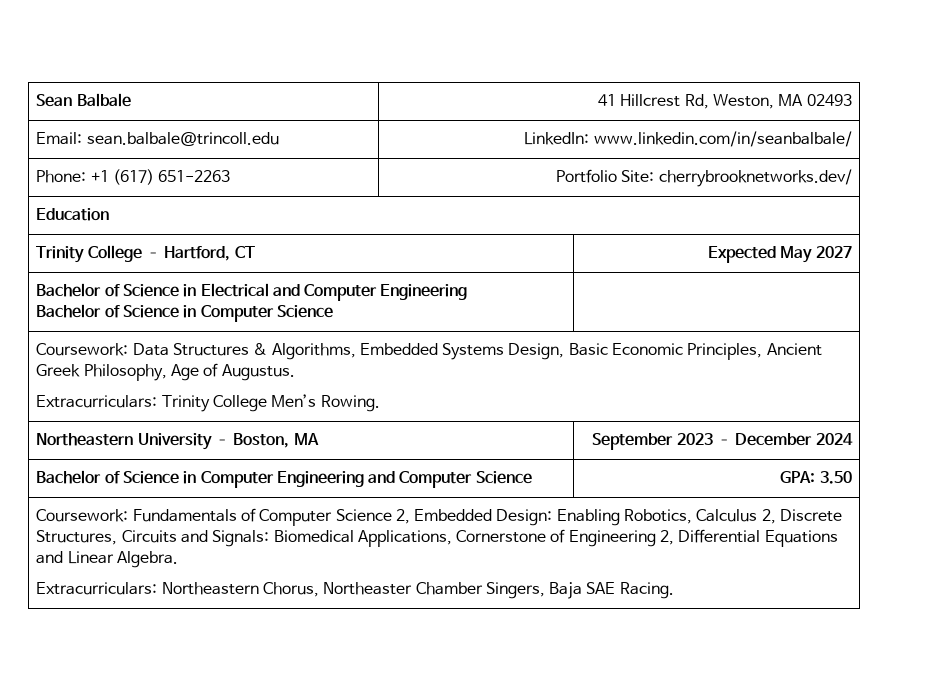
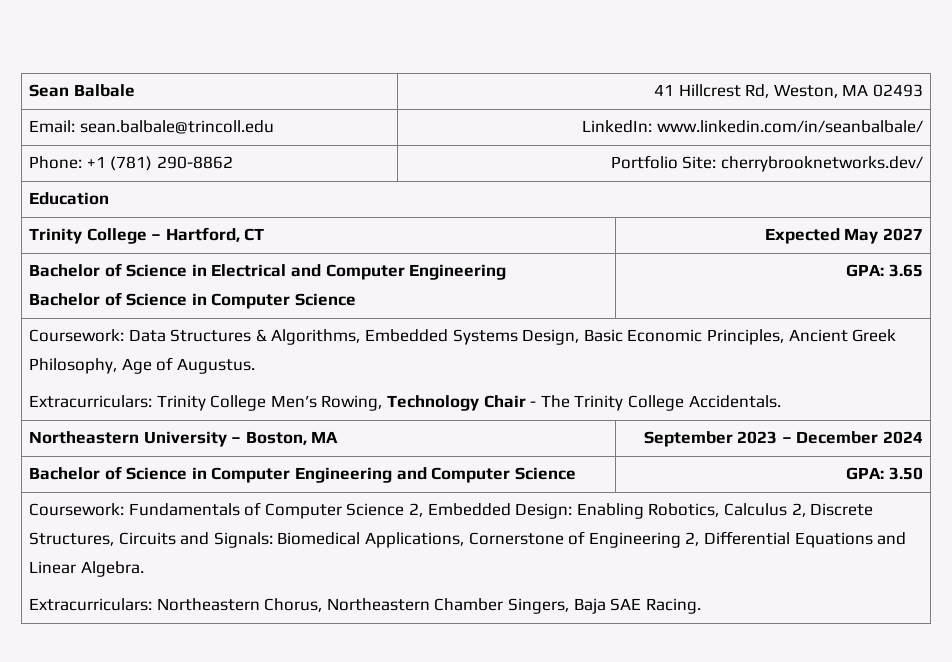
[112,169,231,185] (617) 651-2263 -> [110,156,233,171] (781) 290-8862
(333, 311) none -> [846,264,923,277] GPA: 3.65
[320,395,380,412] Rowing. -> [321,395,781,411] Rowing, Technology Chair - The Trinity College Accidentals.
[323,582,413,595] Northeaster -> [326,598,430,611] Northeastern

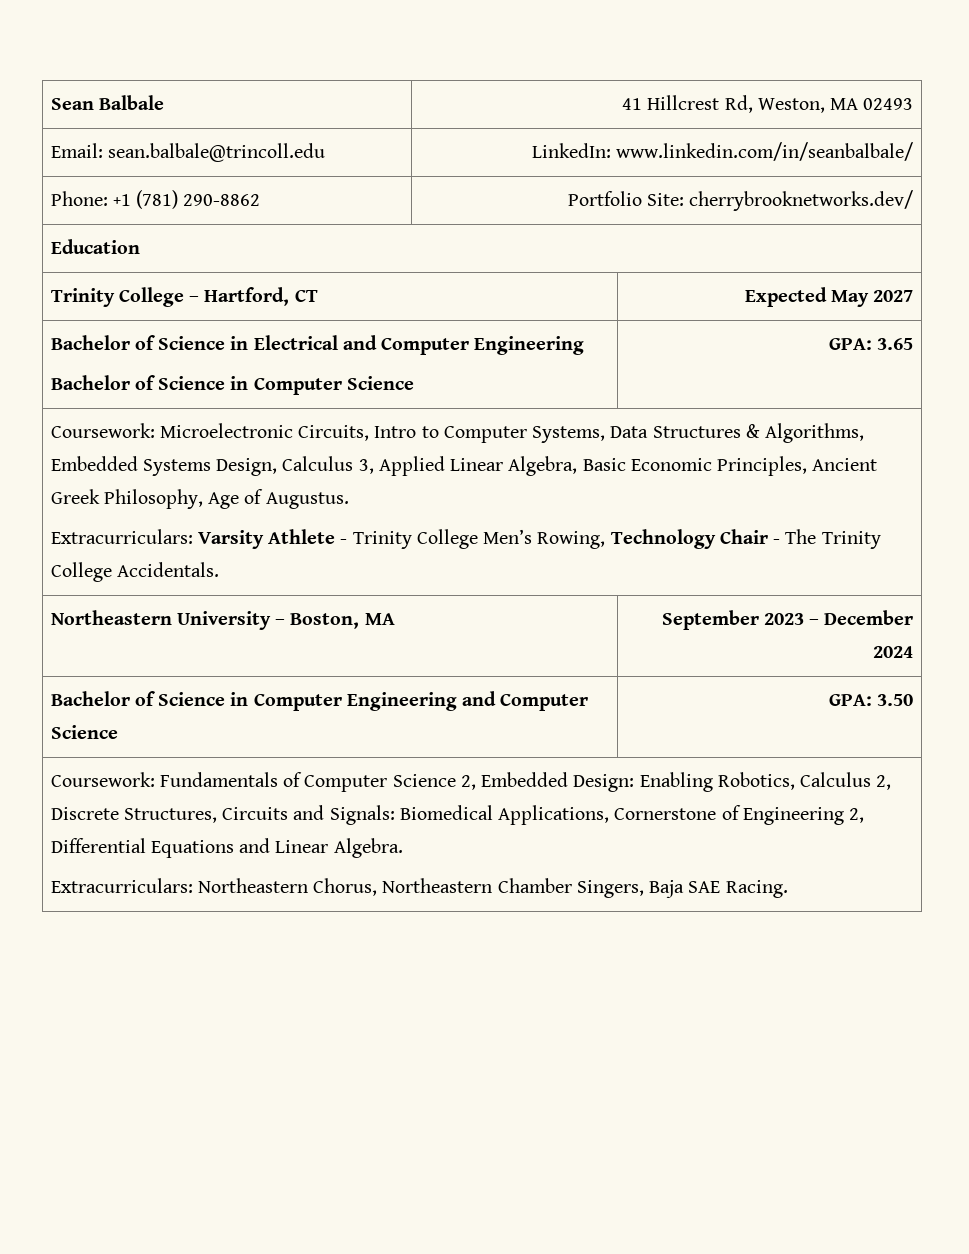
(125, 335) none -> [159,423,606,443] Microelectronic Circuits, Intro to Computer Systems,
(580, 337) none -> [282,456,578,476] Calculus 3, Applied Linear Algebra,
(153, 401) none -> [197,529,348,549] Varsity Athlete -

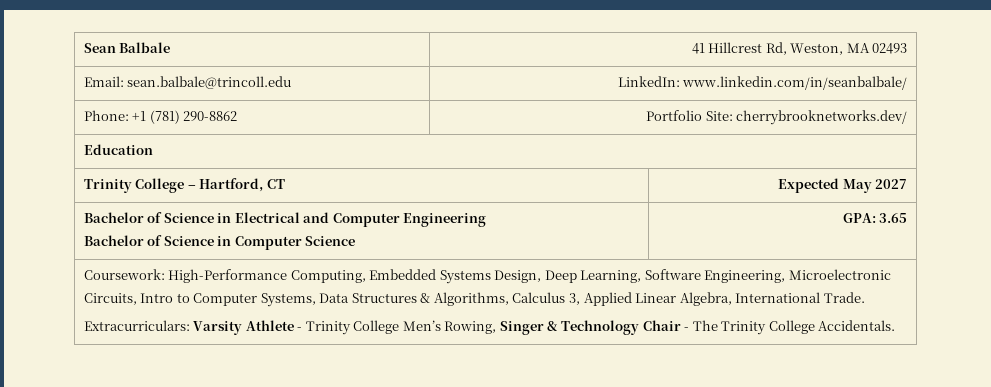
(155, 430) none -> [168,269,786,284] High-Performance Computing, Embedded Systems Design, Deep Learning, Software Engineering,
[50,456,278,476] Embedded Systems Design, -> (509, 299) none
[582,456,878,476] [50,489,349,509] Basic Economic Principles, Ancient Greek Philosophy, Age of Augustus. -> [735,292,865,303] International Trade.
(606, 540) none -> [499,321,558,335] Singer &
[50,610,395,630] [661,610,914,630] [873,646,914,658] [50,691,589,711] [50,725,118,739] [829,694,914,706] [50,772,892,792] [50,805,865,825] [50,838,403,858] [50,878,788,898] // Northeastern University – Boston, MA | September 2023 – December 2024 // Bachelor of Science in Computer Engineering and Computer Science | GPA: 3.50 // Coursework: Fundamentals of Computer Science 2, Embedded Design: Enabling Robotics, Calculus 2, Discrete Structures, Circuits and Signals: Biomedical Applications, Cornerstone of Engineering 2, Differential Equations and Linear Algebra. // Extracurriculars: Northeastern Chorus, Northeastern Chamber Singers, Baja SAE Racing. -> (896, 325) none

